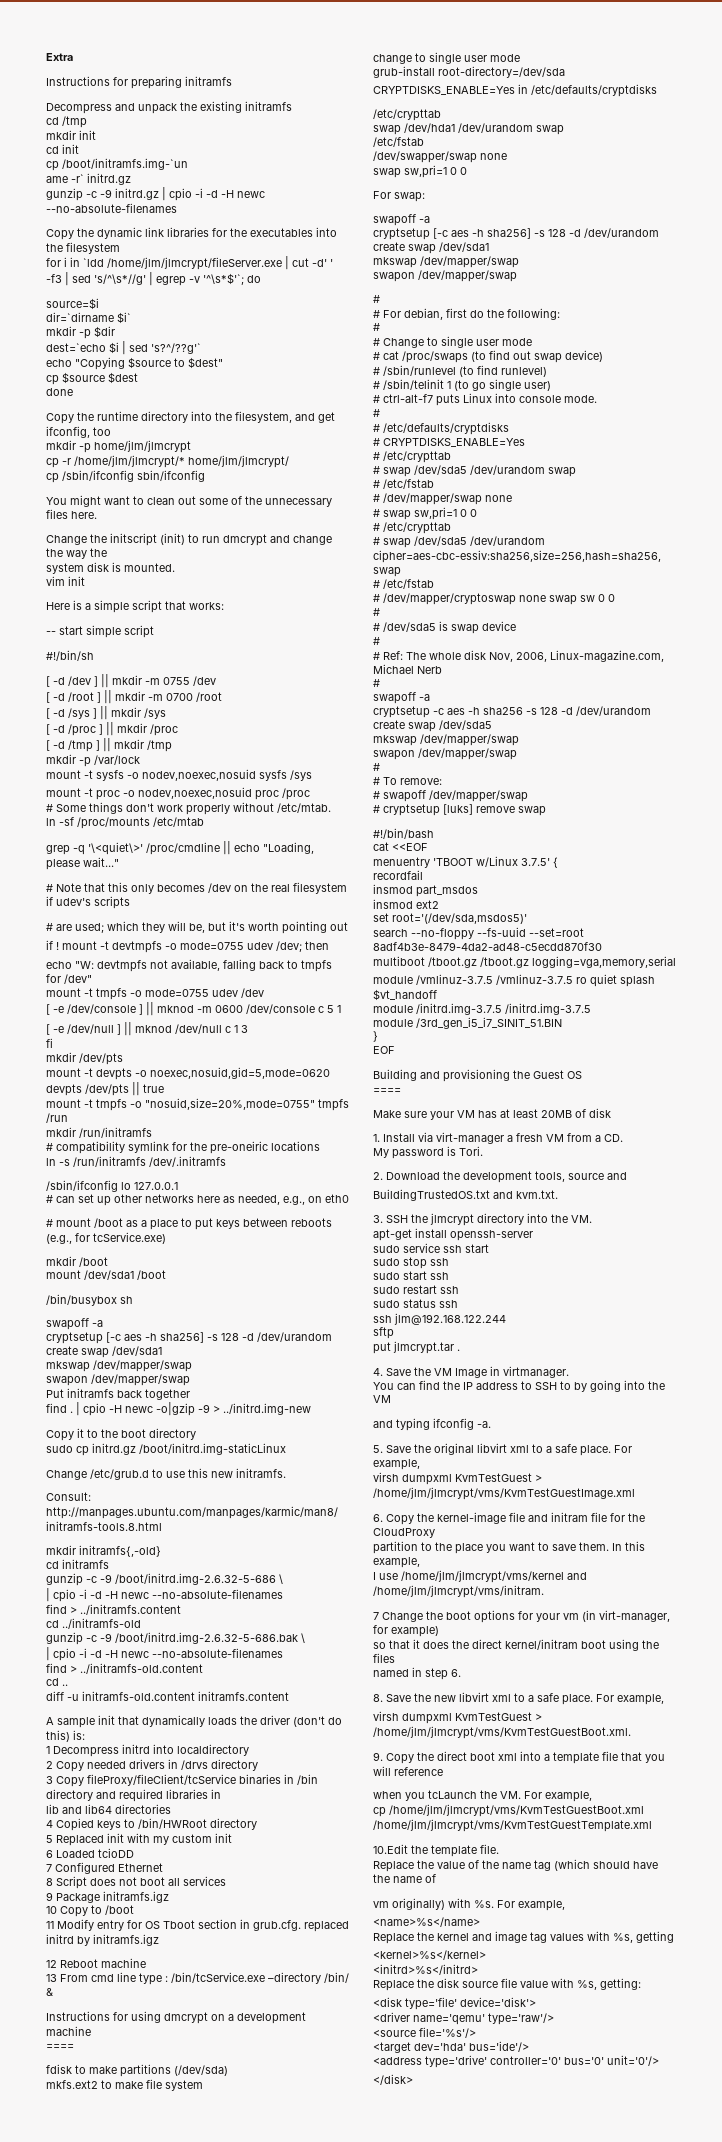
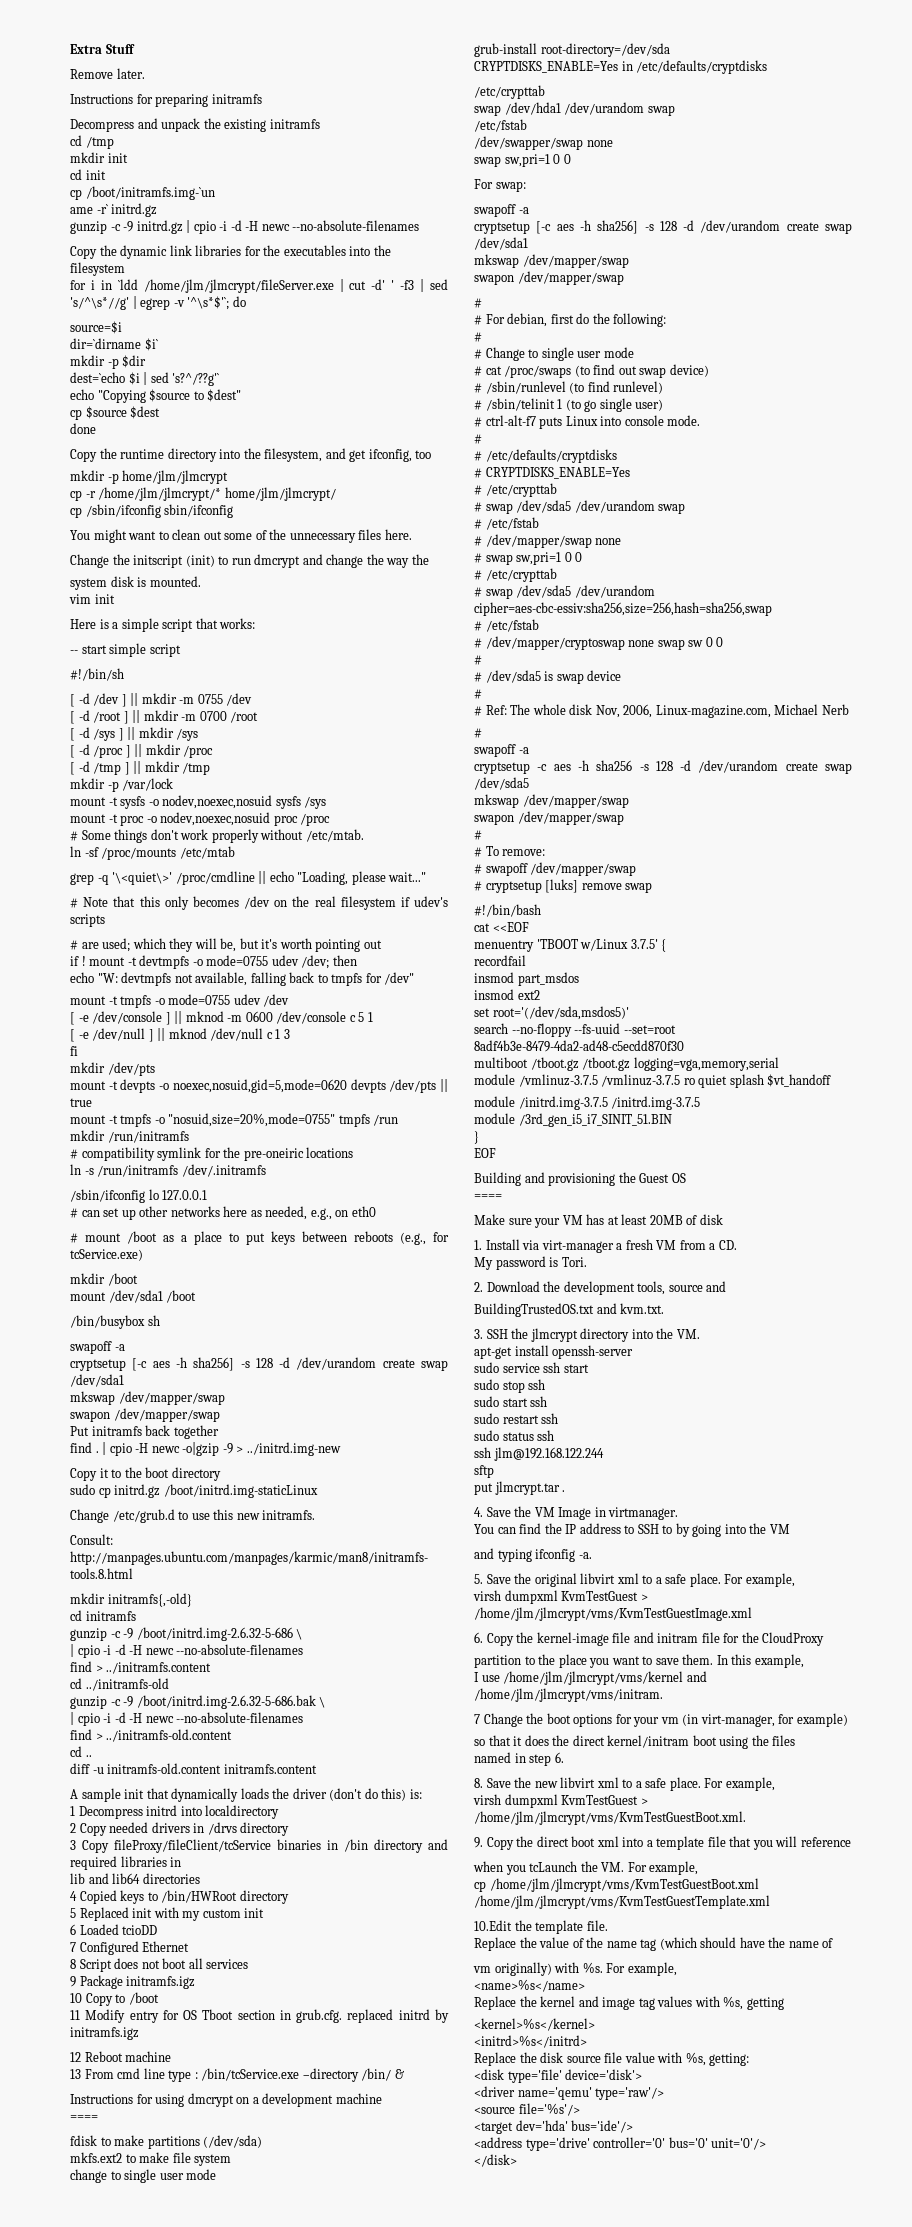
(73, 57) none -> [105,44,135,54] [70,68,145,79] Stuff // Remove later.

